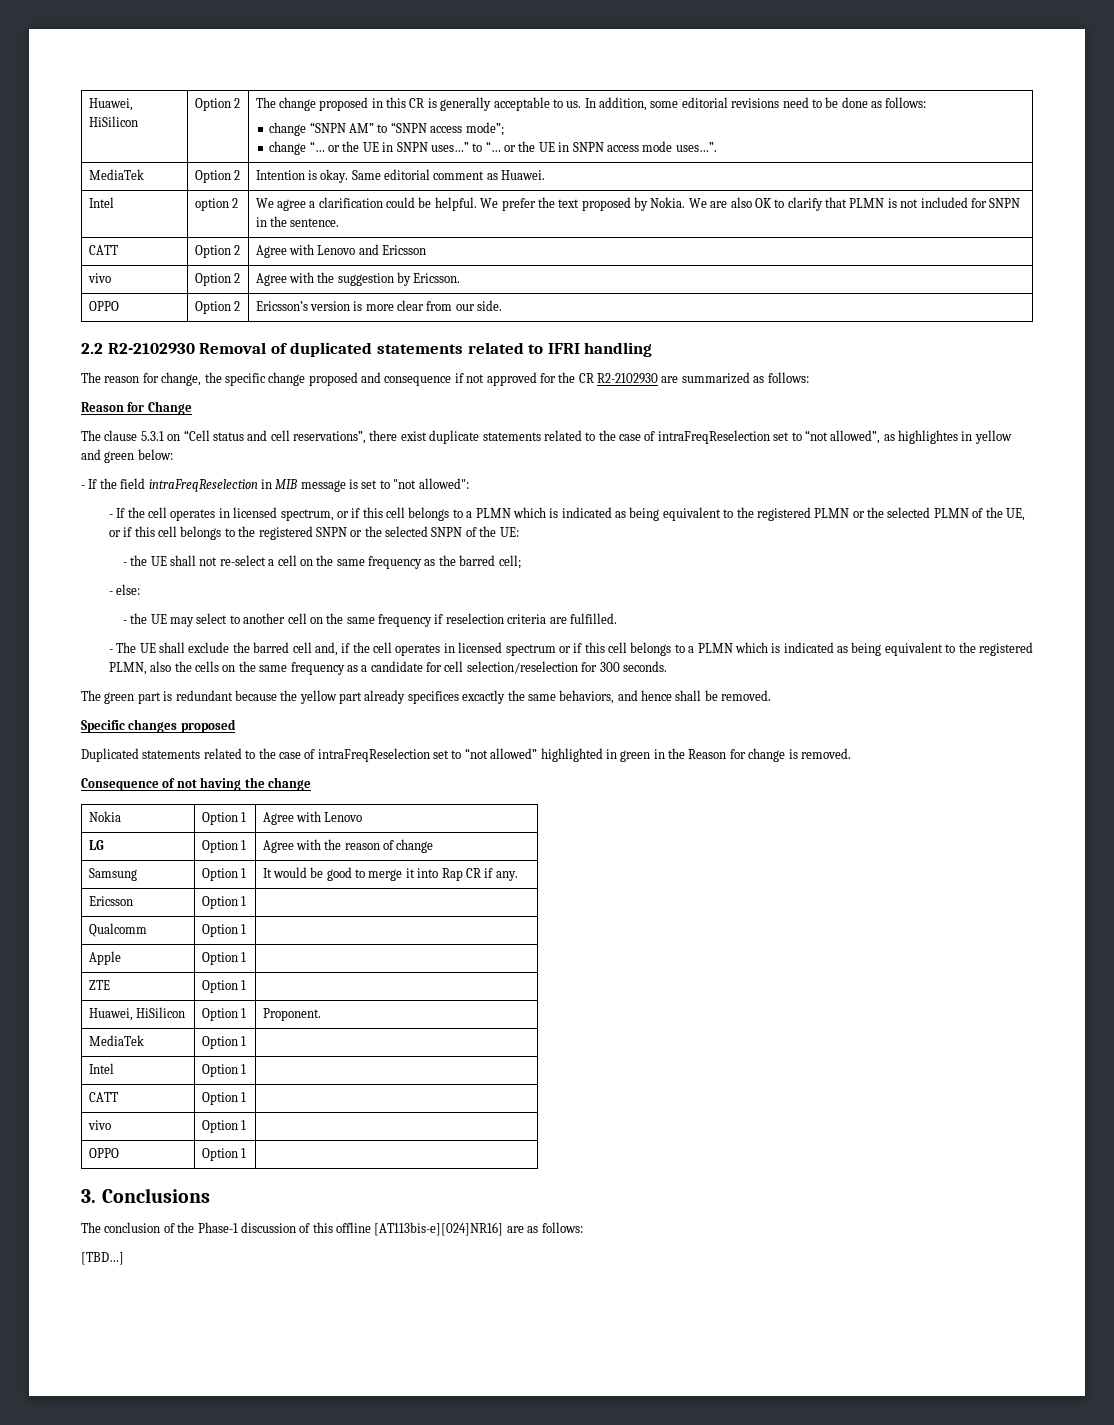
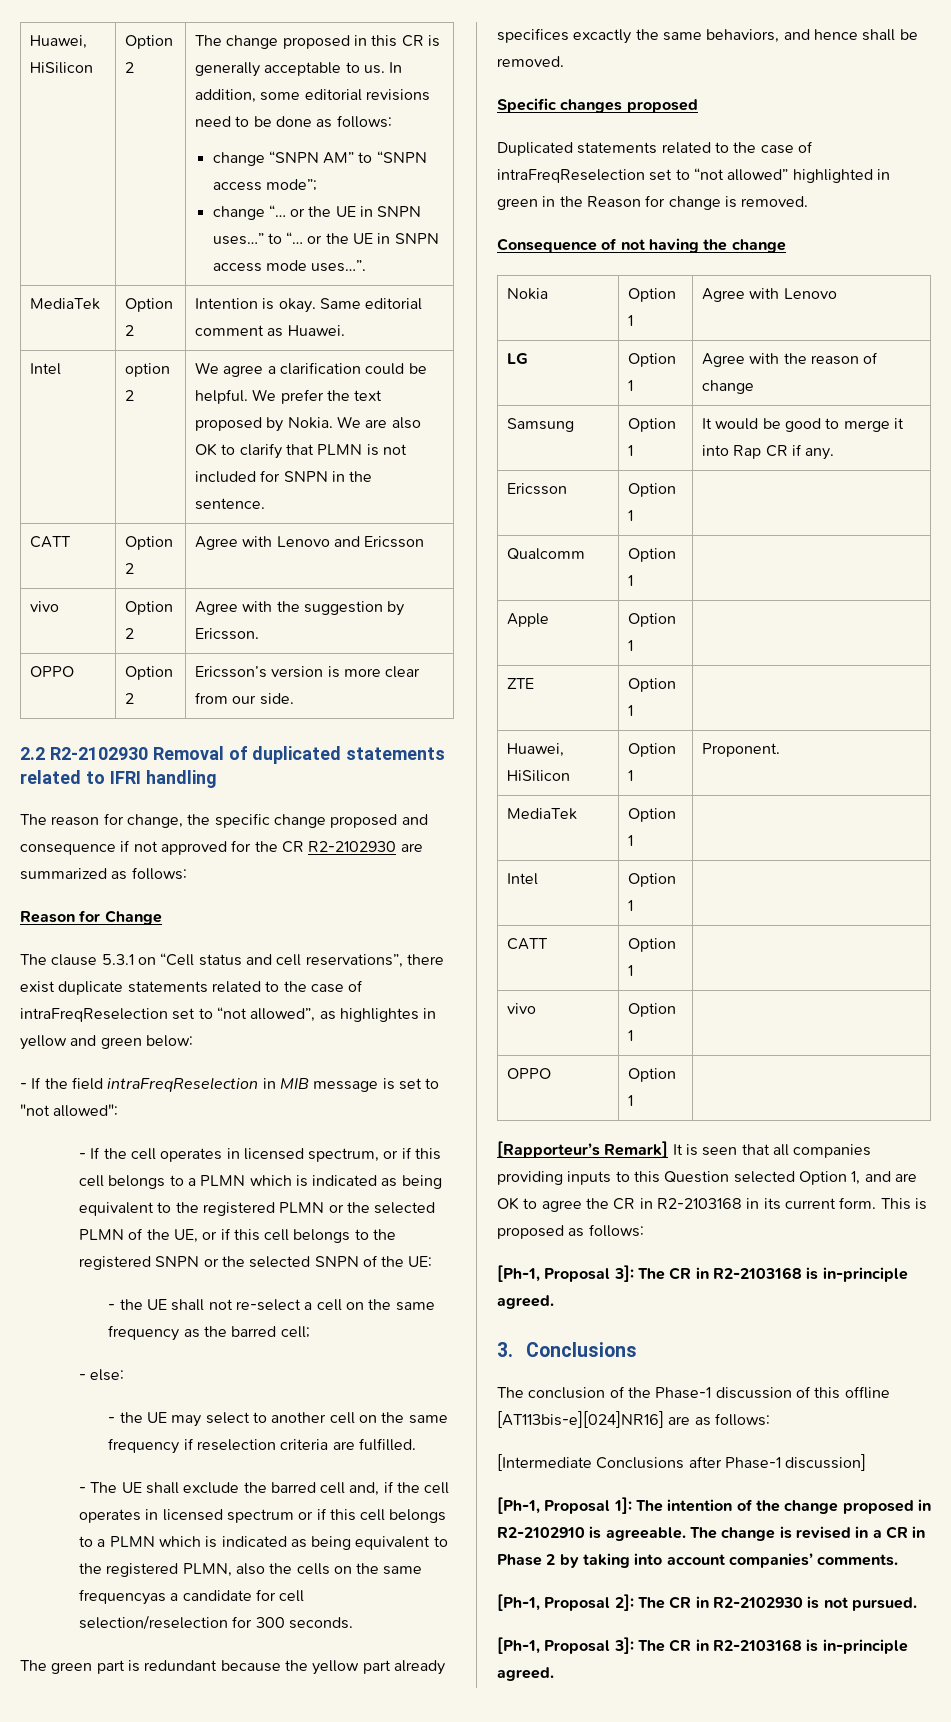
[290,662,358,675] frequency as -> [78,1589,166,1605] frequencyas
(246, 1153) none -> [497,1141,872,1158] [497,1171,917,1185] [497,1197,927,1212] [497,1224,644,1239] [497,1265,908,1282] [497,1295,554,1309] // [Rapporteur’s Remark] It is seen that all companies providing inputs to this Question selected Option 1, and are OK to agree the CR in R2-2103168 in its current form. This is proposed as follows: // [Ph-1, Proposal 3]: The CR in R2-2103168 is in-principle agreed.
[81,1252,124,1265] [TBD…] -> [497,1454,867,1471] [497,1497,931,1514] [497,1526,926,1541] [497,1553,899,1568] [497,1594,917,1611] [497,1637,908,1654] [497,1667,554,1681] [Intermediate Conclusions after Phase-1 discussion] // [Ph-1, Proposal 1]: The intention of the change proposed in R2-2102910 is agreeable. The change is revised in a CR in Phase 2 by taking into account companies’ comments. // [Ph-1, Proposal 2]: The CR in R2-2102930 is not pursued. // [Ph-1, Proposal 3]: The CR in R2-2103168 is in-principle agreed.

